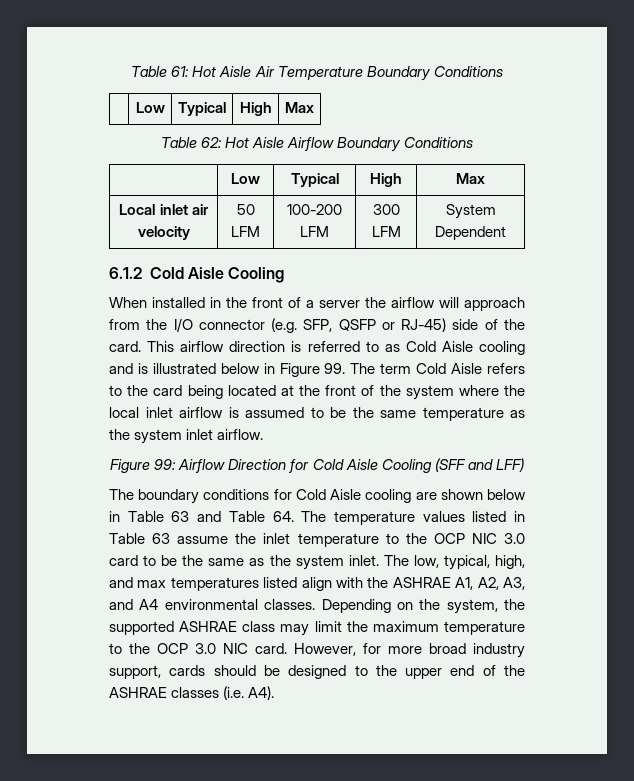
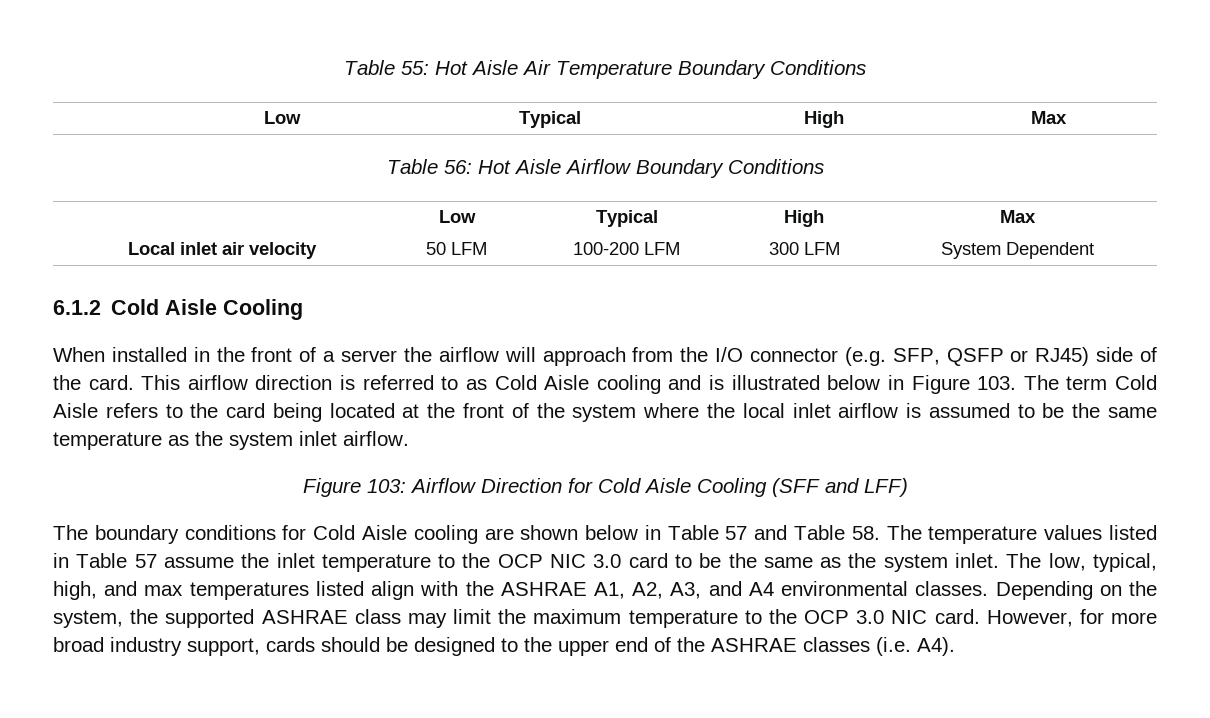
[131,66,190,77] Table 61: -> [344,60,429,75] Table 55:
[200,137,222,148] 62: -> [443,160,472,174] 56:
[401,318,447,332] RJ-45) -> [1035,347,1090,366] RJ45)
[324,363,346,374] 99. -> [977,376,1017,390] 103.
[154,459,177,470] 99: -> [366,479,406,493] 103:
[171,511,190,522] 63 -> [725,526,748,540] 57
[272,511,294,522] 64. -> [851,526,880,540] 58.
[152,533,171,544] 63 -> [134,554,157,568] 57

